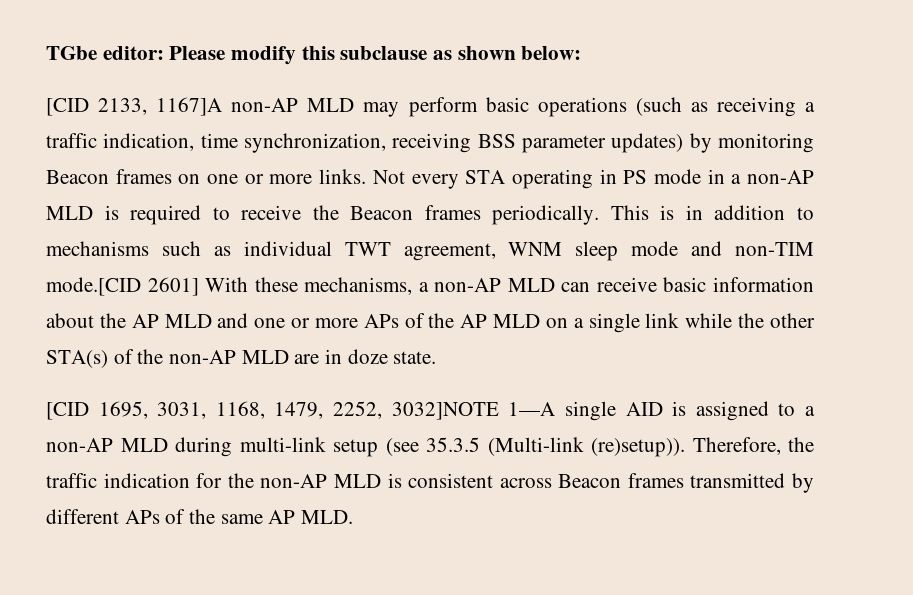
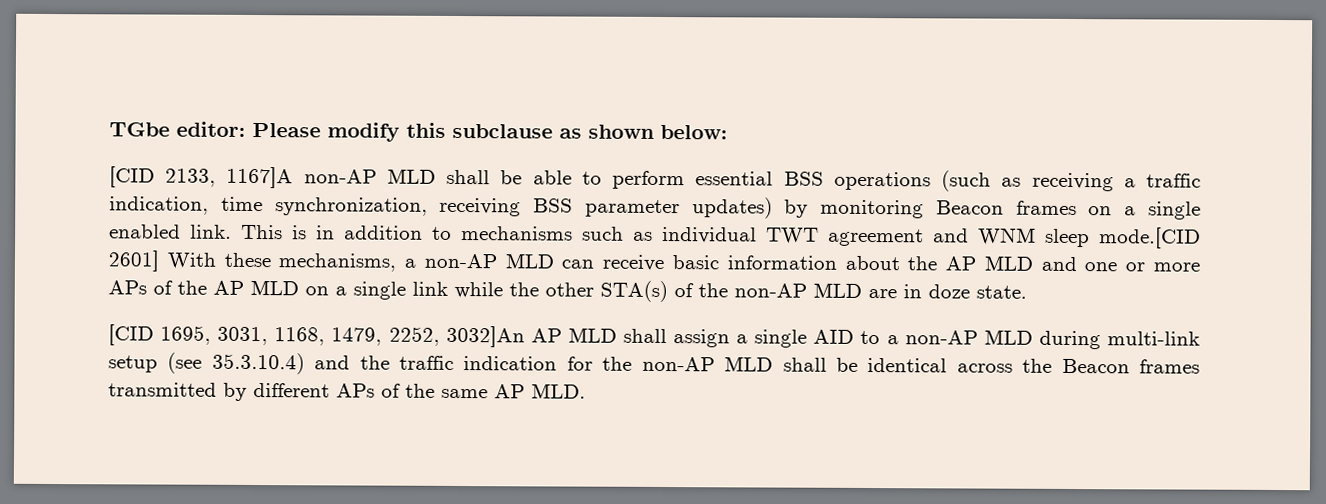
[363,97,529,117] may perform basic -> [446,169,824,190] shall be able to perform essential BSS
[207,169,814,189] [46,205,600,225] one or more links. Not every STA operating in PS mode in a non-AP MLD is required to receive the Beacon frames periodically. -> [1124,201,1201,220] [109,224,232,239] a single enabled link.
[403,241,814,261] agreement, WNM sleep mode and non-TIM -> [828,227,1090,248] agreement and WNM sleep
[391,401,769,421] 3032]NOTE 1—A single AID is assigned -> [445,325,855,348] 3032]An AP MLD shall assign a single AID
[426,437,781,457] 35.3.5 (Multi-link (re)setup)). Therefore, -> [211,352,351,375] 35.3.10.4) and
[387,473,552,488] is consistent across -> [782,357,1053,373] shall be identical across the

